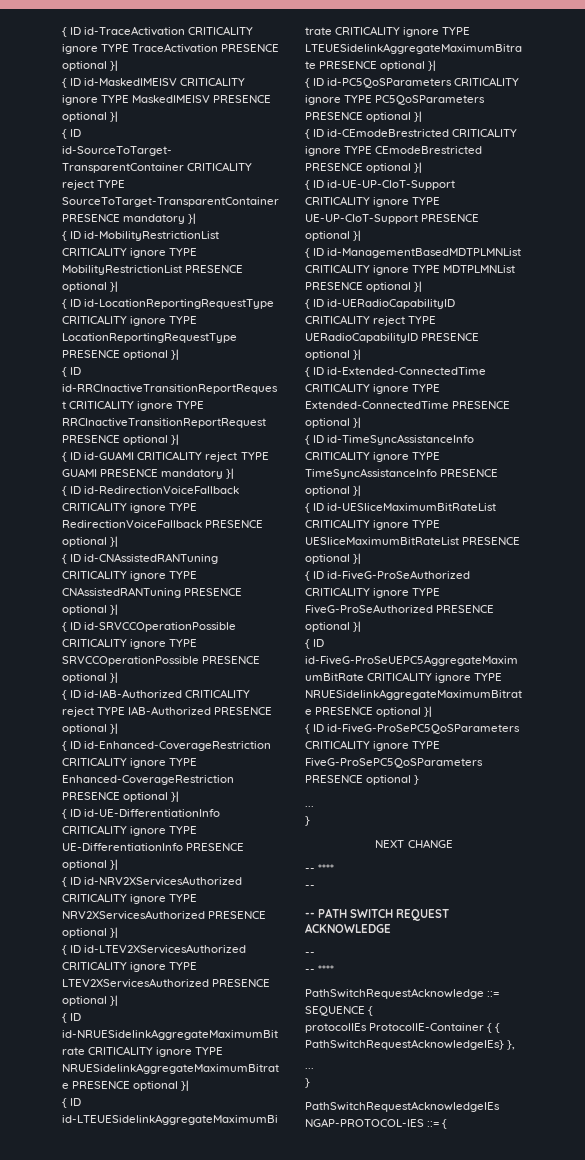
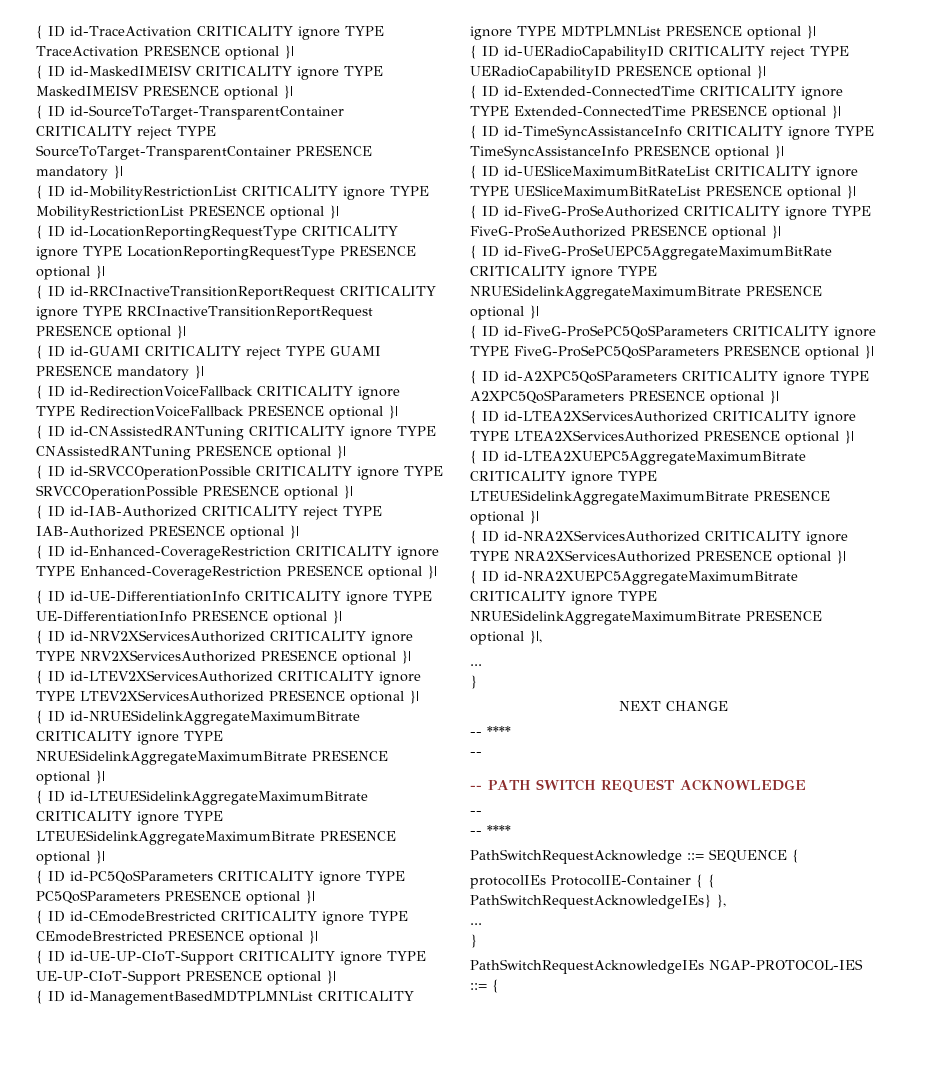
[414,775,420,785] } -> [864,345,874,359] [470,370,869,385] [470,390,779,405] [470,410,856,425] [470,430,854,445] [470,450,806,465] [470,471,657,485] [470,490,830,505] [470,510,539,525] [470,530,848,545] [470,550,846,565] [470,570,798,585] [470,591,657,605] [470,610,822,625] [470,630,542,645] }| // { ID id-A2XPC5QoSParameters CRITICALITY ignore TYPE A2XPC5QoSParameters PRESENCE optional }| // { ID id-LTEA2XServicesAuthorized CRITICALITY ignore TYPE LTEA2XServicesAuthorized PRESENCE optional }| // { ID id-LTEA2XUEPC5AggregateMaximumBitrate CRITICALITY ignore TYPE LTEUESidelinkAggregateMaximumBitrate PRESENCE optional }| // { ID id-NRA2XServicesAuthorized CRITICALITY ignore TYPE NRA2XServicesAuthorized PRESENCE optional }| // { ID id-NRA2XUEPC5AggregateMaximumBitrate CRITICALITY ignore TYPE NRUESidelinkAggregateMaximumBitrate PRESENCE optional }|,

